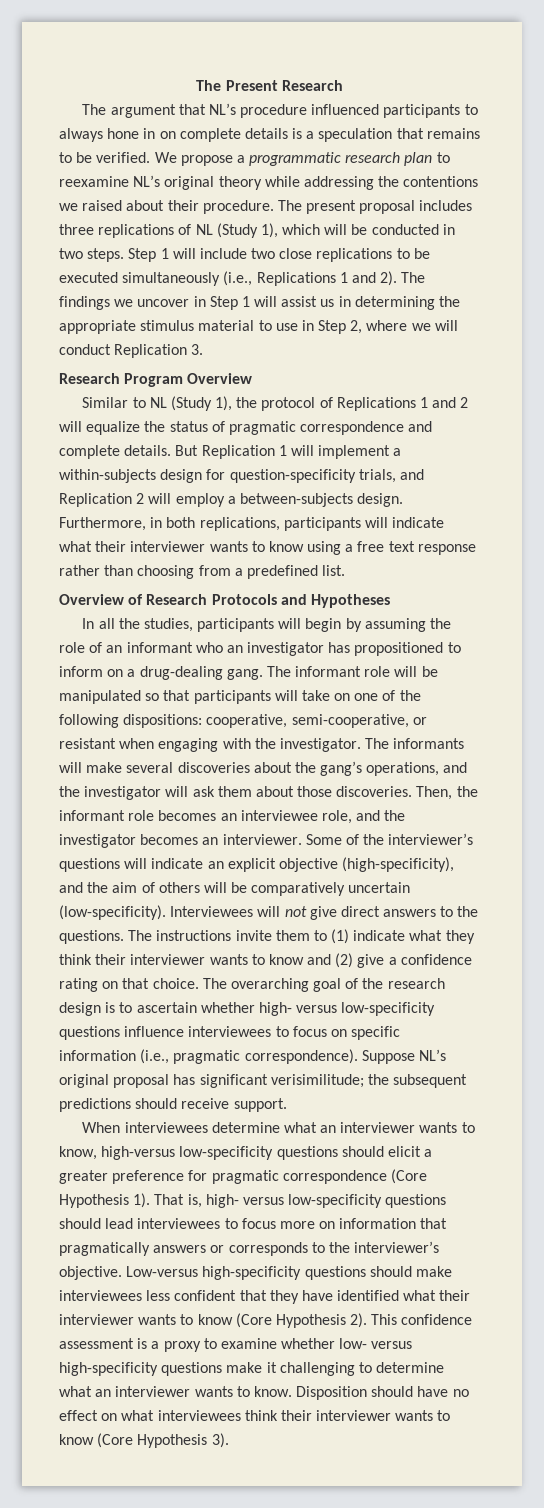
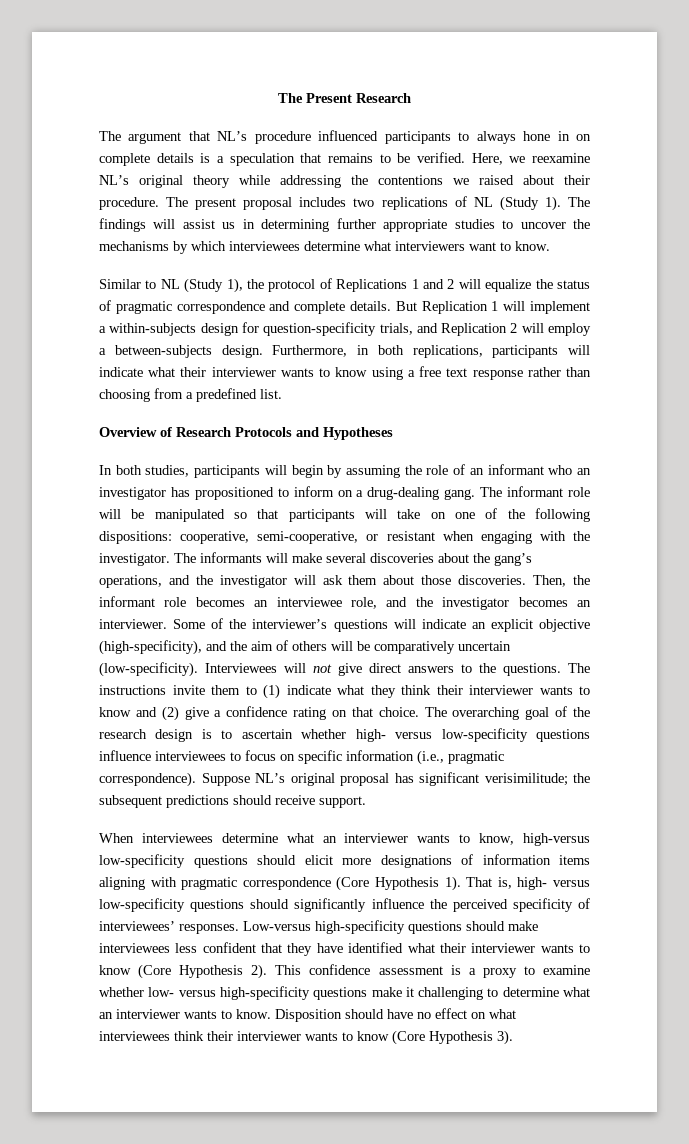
[154,152,450,166] We propose a programmatic research plan to -> [471,153,526,165] Here, we
[59,224,94,235] three -> [353,198,375,207] two
[260,223,455,238] [59,248,430,262] [59,271,426,286] [59,296,250,310] 1), which will be conducted in two steps. Step 1 will include two close replications to be executed simultaneously (i.e., Replications 1 and 2). The findings we uncover in Step 1 -> [544,196,590,211] [99,218,146,232] 1). The findings
[439,296,461,307] [59,320,458,334] [59,344,204,358] [59,373,253,387] the appropriate stimulus material to use in Step 2, where we will conduct Replication 3. // Research Program Overview -> [336,218,590,232] [99,241,550,254] further appropriate studies to uncover the mechanisms by which interviewees determine what interviewers want to know.
[98,618,140,629] all the -> [115,465,142,475] both
[424,1149,433,1157] [59,1170,208,1184] a greater preference for -> [342,854,590,868] [99,877,177,890] more designations of information items aligning with
[105,1218,448,1229] [59,1241,440,1256] [59,1266,122,1280] lead interviewees to focus more on information that pragmatically answers or corresponds to the interviewer’s objective. -> [294,898,590,912] [99,921,239,934] significantly influence the perceived specificity of interviewees’ responses.

